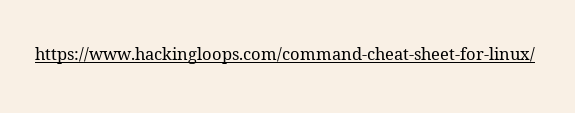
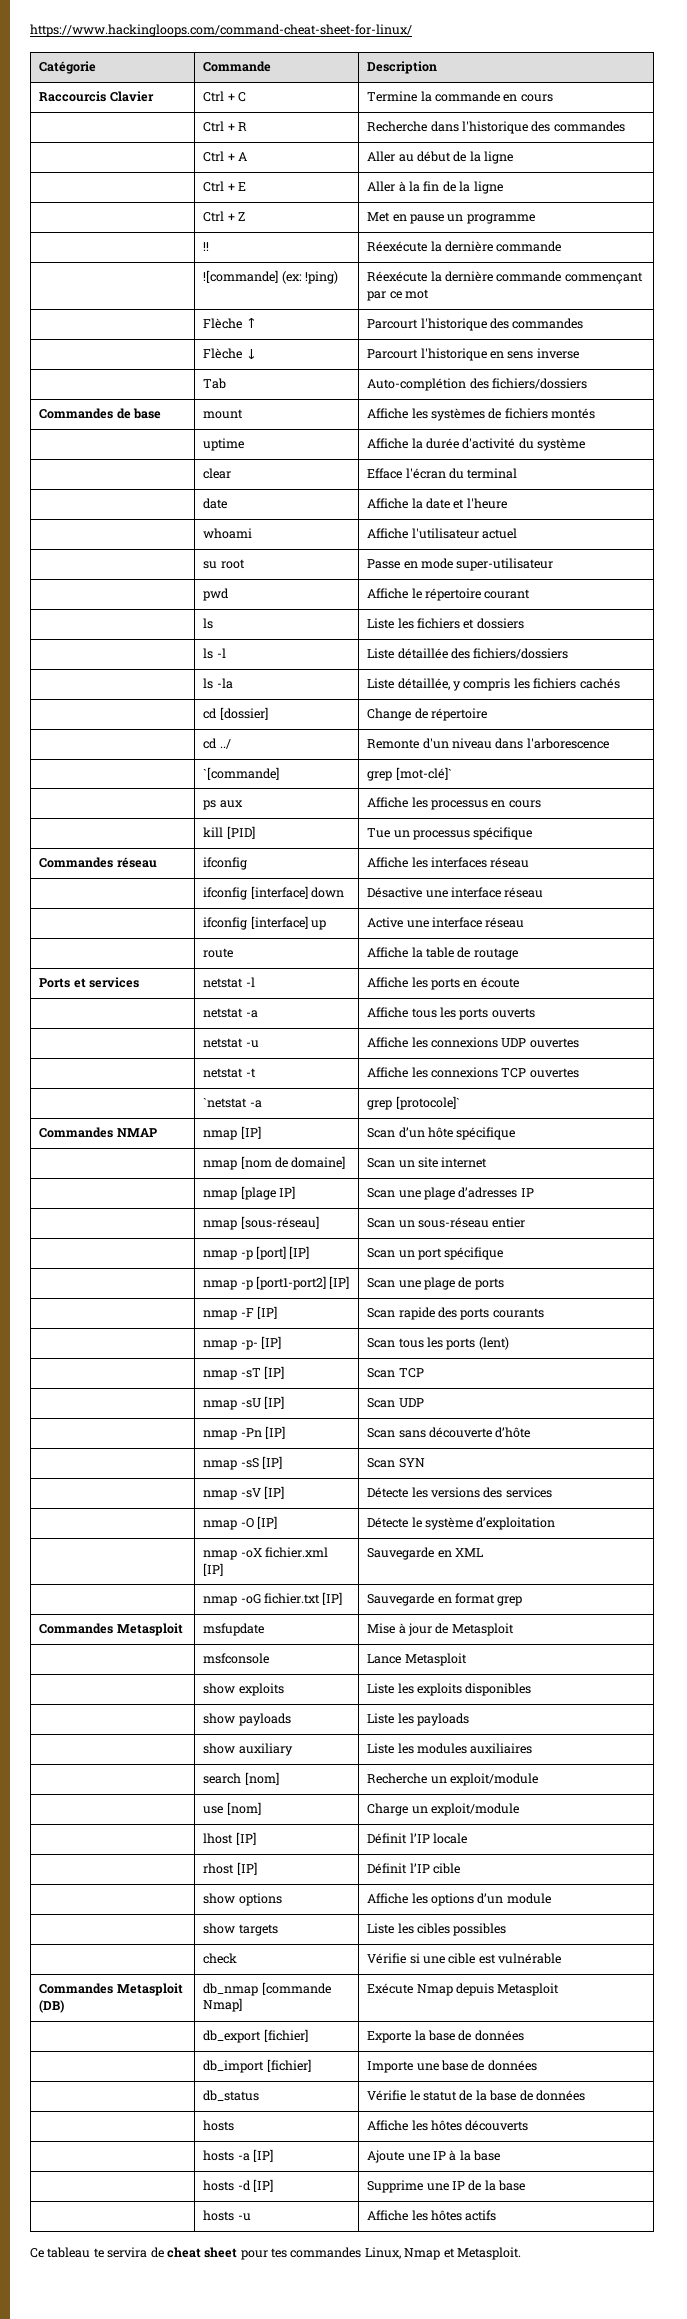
(535, 55) none -> [39,61,97,74] [203,61,272,72] [367,61,438,74] [39,91,154,102] [203,91,247,102] [367,91,553,102] [203,121,248,132] [367,121,625,134] [203,151,248,162] [367,151,514,164] [203,181,247,192] [367,181,503,194] [203,211,246,222] [367,212,535,224] [203,242,210,251] [367,241,562,252] [203,270,339,284] [367,271,643,284] [367,289,430,301] [203,318,257,329] [367,318,584,331] [203,348,257,359] [367,348,579,361] [203,378,227,389] [367,378,588,391] [39,408,162,419] [203,409,244,419] [367,408,596,421] [203,438,245,451] [367,438,586,451] [203,468,232,479] [367,468,518,479] [203,498,228,509] [367,498,507,509] [203,528,253,539] [367,528,518,539] [203,559,245,569] [367,558,554,571] [203,588,230,601] [367,588,531,601] [203,618,214,629] [367,618,524,629] [203,648,226,659] [367,648,569,659] [203,678,233,689] [367,678,620,691] [203,707,268,720] [367,708,488,721] [203,738,231,749] [367,738,609,749] [203,767,280,780] [367,767,452,781] [203,800,243,810] [367,797,541,810] [203,826,255,839] [367,827,533,840] [39,857,157,868] [203,857,248,870] [367,857,530,868] [203,886,345,900] [367,887,544,898] [203,916,327,930] [367,917,525,928] [203,948,234,958] [367,947,518,960] [39,977,140,988] [203,977,255,988] [367,977,519,990] [203,1008,258,1018] [367,1007,535,1020] [203,1038,259,1048] [367,1037,579,1048] [203,1068,256,1078] [367,1067,579,1078] [203,1098,262,1108] [367,1096,460,1110] [39,1127,157,1138] [203,1126,261,1140] [367,1127,516,1140] [203,1156,346,1170] [367,1157,488,1168] [203,1186,296,1200] [367,1187,534,1200] [203,1216,319,1230] [367,1217,526,1228] [203,1246,310,1260] [367,1247,504,1260] [203,1276,350,1290] [367,1277,504,1290] [203,1306,278,1320] [367,1307,544,1320] [203,1336,282,1350] [367,1337,509,1350] [203,1366,285,1380] [367,1368,424,1378] [203,1396,285,1410] [367,1398,424,1408] [203,1426,286,1440] [367,1427,531,1438] [203,1456,283,1470] [367,1458,425,1468] [203,1486,285,1500] [367,1487,552,1498] [203,1516,278,1530] [367,1517,556,1530] [203,1547,329,1560] [203,1563,224,1576] [367,1547,484,1560] [203,1592,343,1606] [367,1593,523,1606] [39,1623,183,1636] [203,1623,265,1636] [367,1623,514,1636] [203,1653,270,1664] [367,1653,467,1666] [203,1683,284,1696] [367,1683,532,1696] [203,1713,291,1726] [367,1713,470,1726] [203,1743,293,1756] [367,1743,533,1754] [203,1772,279,1785] [367,1773,539,1786] [203,1802,261,1815] [367,1803,520,1816] [203,1832,256,1845] [367,1833,468,1844] [203,1862,257,1875] [367,1863,461,1874] [203,1893,282,1906] [367,1893,551,1906] [203,1923,278,1936] [367,1923,507,1936] [203,1953,238,1964] [367,1953,562,1964] [39,1983,183,1996] [39,2000,65,2013] [203,1982,331,1996] [203,1998,243,2012] [367,1983,560,1996] [203,2029,308,2043] [367,2030,524,2043] [203,2059,311,2073] [367,2060,537,2073] [203,2090,260,2101] [367,2090,585,2101] [203,2120,235,2131] [367,2120,529,2131] [203,2149,274,2162] [367,2150,501,2163] [203,2179,274,2192] [367,2180,526,2193] [203,2210,251,2221] [367,2210,497,2221] [30,2247,521,2260] // Catégorie | Commande | Description // Raccourcis Clavier | Ctrl + C | Termine la commande en cours // | Ctrl + R | Recherche dans l'historique des commandes // | Ctrl + A | Aller au début de la ligne // | Ctrl + E | Aller à la fin de la ligne // | Ctrl + Z | Met en pause un programme // | !! | Réexécute la dernière commande // | ![commande] (ex: !ping) | Réexécute la dernière commande commençant par ce mot // | Flèche ↑ | Parcourt l'historique des commandes // | Flèche ↓ | Parcourt l'historique en sens inverse // | Tab | Auto-complétion des fichiers/dossiers // Commandes de base | mount | Affiche les systèmes de fichiers montés // | uptime | Affiche la durée d'activité du système // | clear | Efface l'écran du terminal // | date | Affiche la date et l'heure // | whoami | Affiche l'utilisateur actuel // | su root | Passe en mode super-utilisateur // | pwd | Affiche le répertoire courant // | ls | Liste les fichiers et dossiers // | ls -l | Liste détaillée des fichiers/dossiers // | ls -la | Liste détaillée, y compris les fichiers cachés // | cd [dossier] | Change de répertoire // | cd ../ | Remonte d'un niveau dans l'arborescence // | `[commande] | grep [mot-clé]` // | ps aux | Affiche les processus en cours // | kill [PID] | Tue un processus spécifique // Commandes réseau | ifconfig | Affiche les interfaces réseau // | ifconfig [interface] down | Désactive une interface réseau // | ifconfig [interface] up | Active une interface réseau // | route | Affiche la table de routage // Ports et services | netstat -l | Affiche les ports en écoute // | netstat -a | Affiche tous les ports ouverts // | netstat -u | Affiche les connexions UDP ouvertes // | netstat -t | Affiche les connexions TCP ouvertes // | `netstat -a | grep [protocole]` // Commandes NMAP | nmap [IP] | Scan d’un hôte spécifique // | nmap [nom de domaine] | Scan un site internet // | nmap [plage IP] | Scan une plage d’adresses IP // | nmap [sous-réseau] | Scan un sous-réseau entier // | nmap -p [port] [IP] | Scan un port spécifique // | nmap -p [port1-port2] [IP] | Scan une plage de ports // | nmap -F [IP] | Scan rapide des ports courants // | nmap -p- [IP] | Scan tous les ports (lent) // | nmap -sT [IP] | Scan TCP // | nmap -sU [IP] | Scan UDP // | nmap -Pn [IP] | Scan sans découverte d’hôte // | nmap -sS [IP] | Scan SYN // | nmap -sV [IP] | Détecte les versions des services // | nmap -O [IP] | Détecte le système d’exploitation // | nmap -oX fichier.xml [IP] | Sauvegarde en XML // | nmap -oG fichier.txt [IP] | Sauvegarde en format grep // Commandes Metasploit | msfupdate | Mise à jour de Metasploit // | msfconsole | Lance Metasploit // | show exploits | Liste les exploits disponibles // | show payloads | Liste les payloads // | show auxiliary | Liste les modules auxiliaires // | search [nom] | Recherche un exploit/module // | use [nom] | Charge un exploit/module // | lhost [IP] | Définit l’IP locale // | rhost [IP] | Définit l’IP cible // | show options | Affiche les options d’un module // | show targets | Liste les cibles possibles // | check | Vérifie si une cible est vulnérable // Commandes Metasploit (DB) | db_nmap [commande Nmap] | Exécute Nmap depuis Metasploit // | db_export [fichier] | Exporte la base de données // | db_import [fichier] | Importe une base de données // | db_status | Vérifie le statut de la base de données // | hosts | Affiche les hôtes découverts // | hosts -a [IP] | Ajoute une IP à la base // | hosts -d [IP] | Supprime une IP de la base // | hosts -u | Affiche les hôtes actifs // Ce tableau te servira de cheat sheet pour tes commandes Linux, Nmap et Metasploit.

